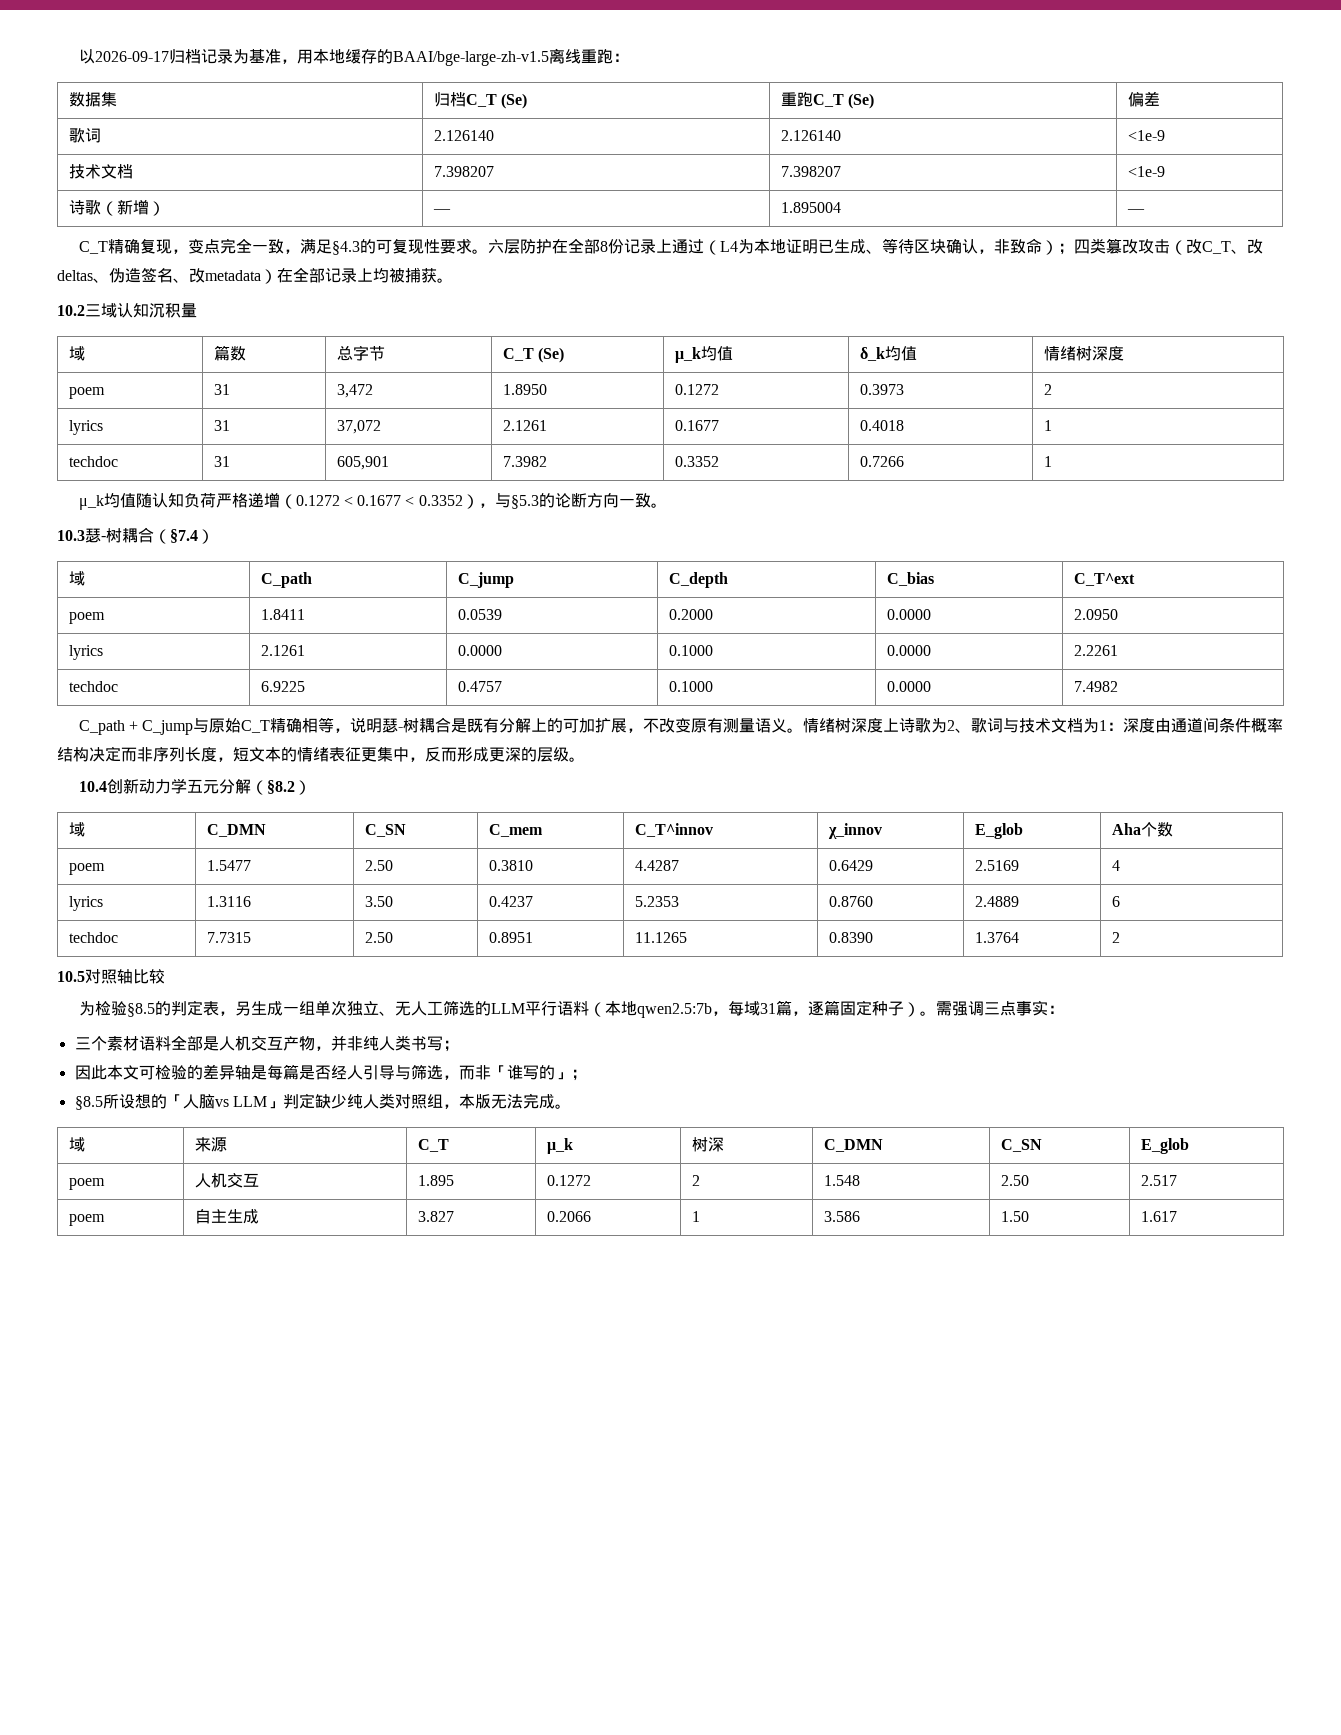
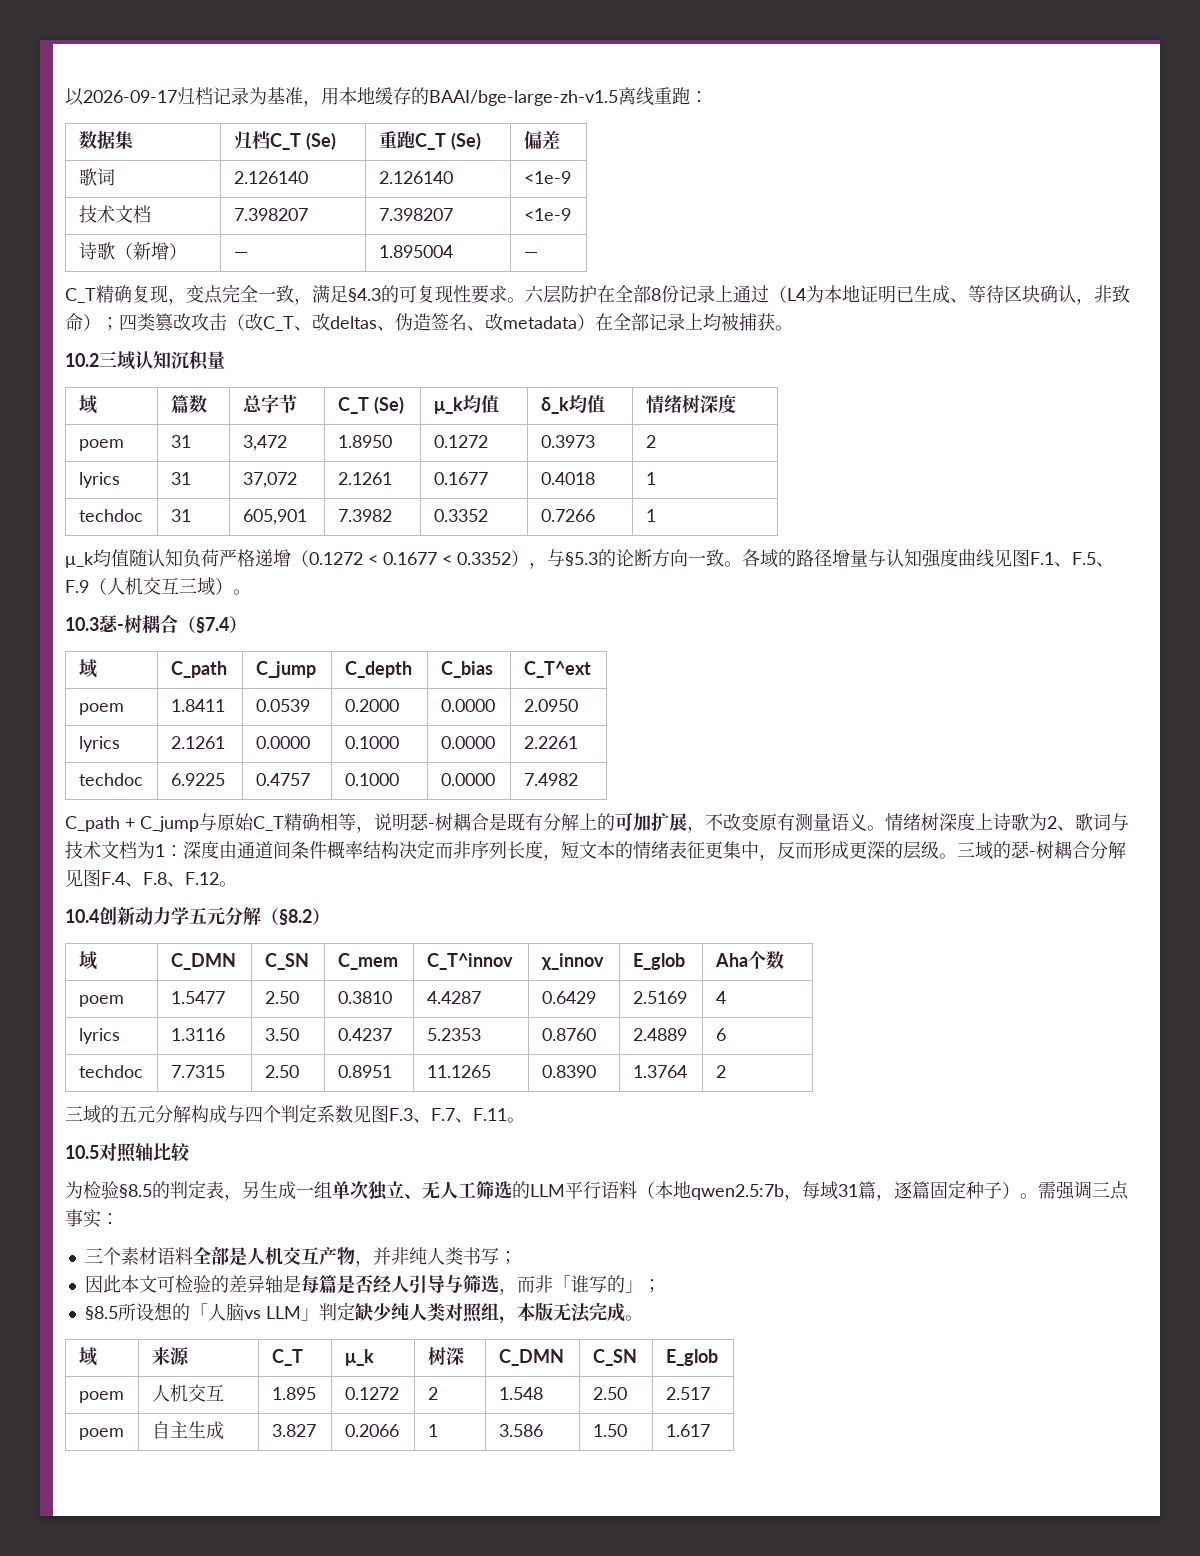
(667, 505) none -> [742,549,1114,568] [65,577,251,596] 各域的路径增量与认知强度曲线见图F.1、F.5、F.9（人机交互三域）。
(585, 759) none -> [957,840,1126,860] [65,869,237,887] 三域的瑟-树耦合分解见图F.4、F.8、F.12。
(1120, 937) none -> [65,1104,525,1124] // 三域的五元分解构成与四个判定系数见图F.3、F.7、F.11。

